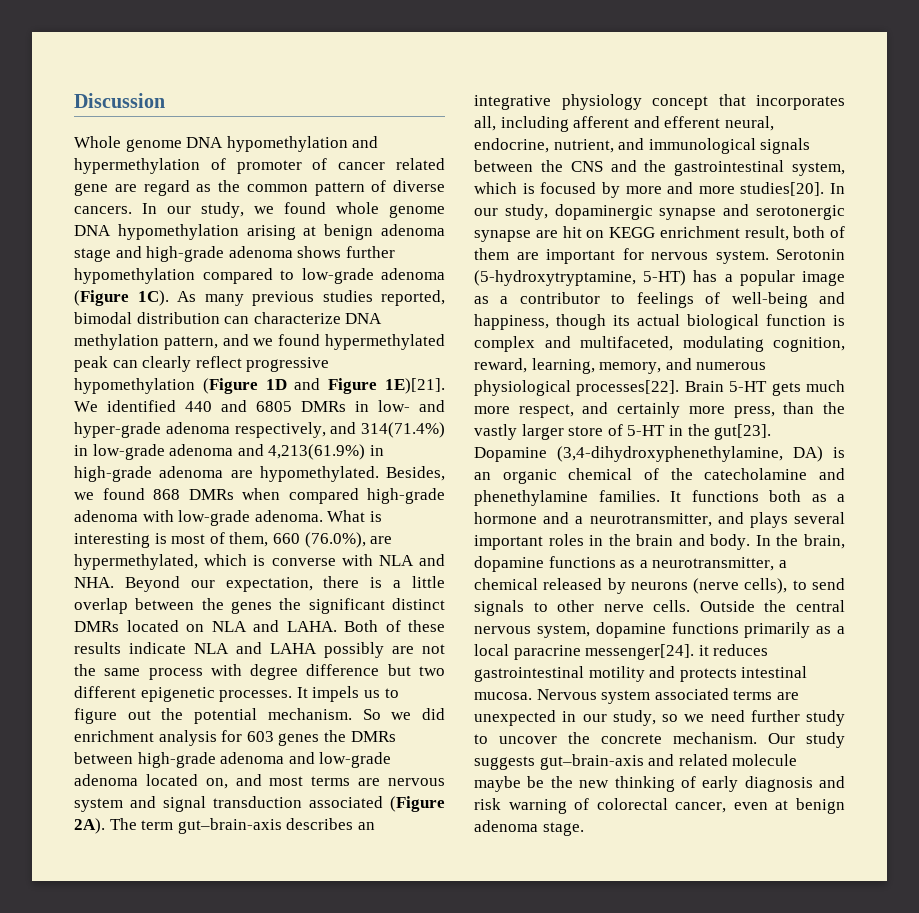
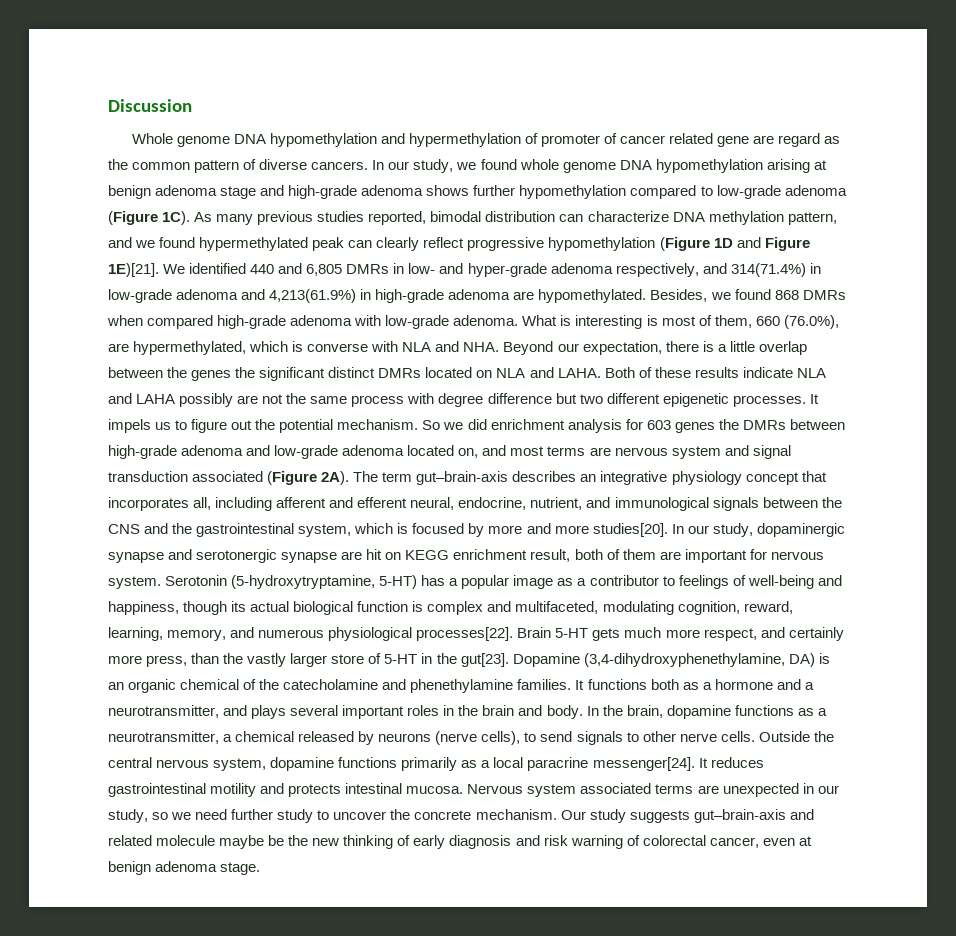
[256,401,292,412] 6805 -> [306,264,343,276] 6,805
[698,645,709,656] it -> [698,758,708,768] It

